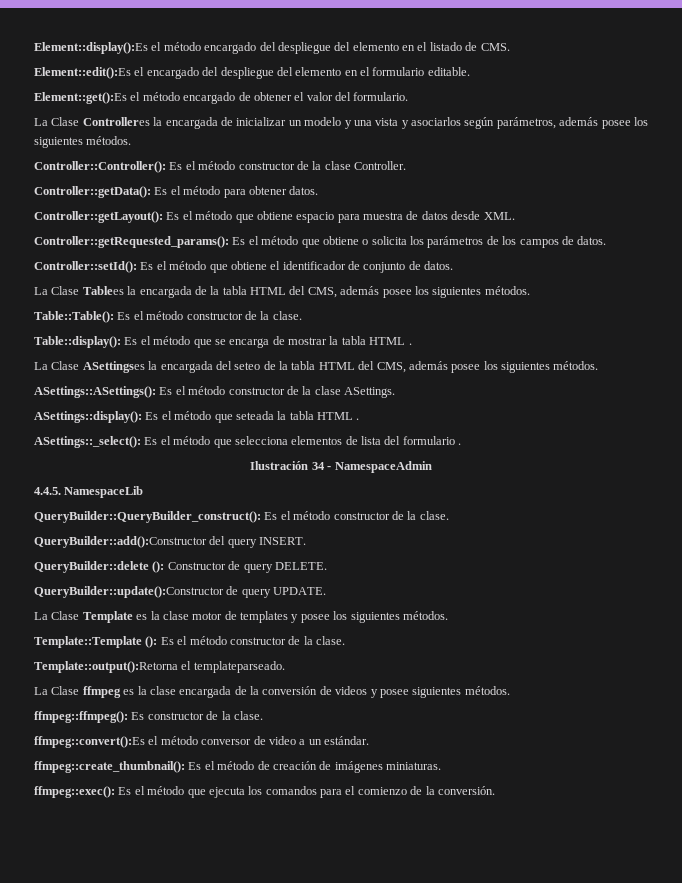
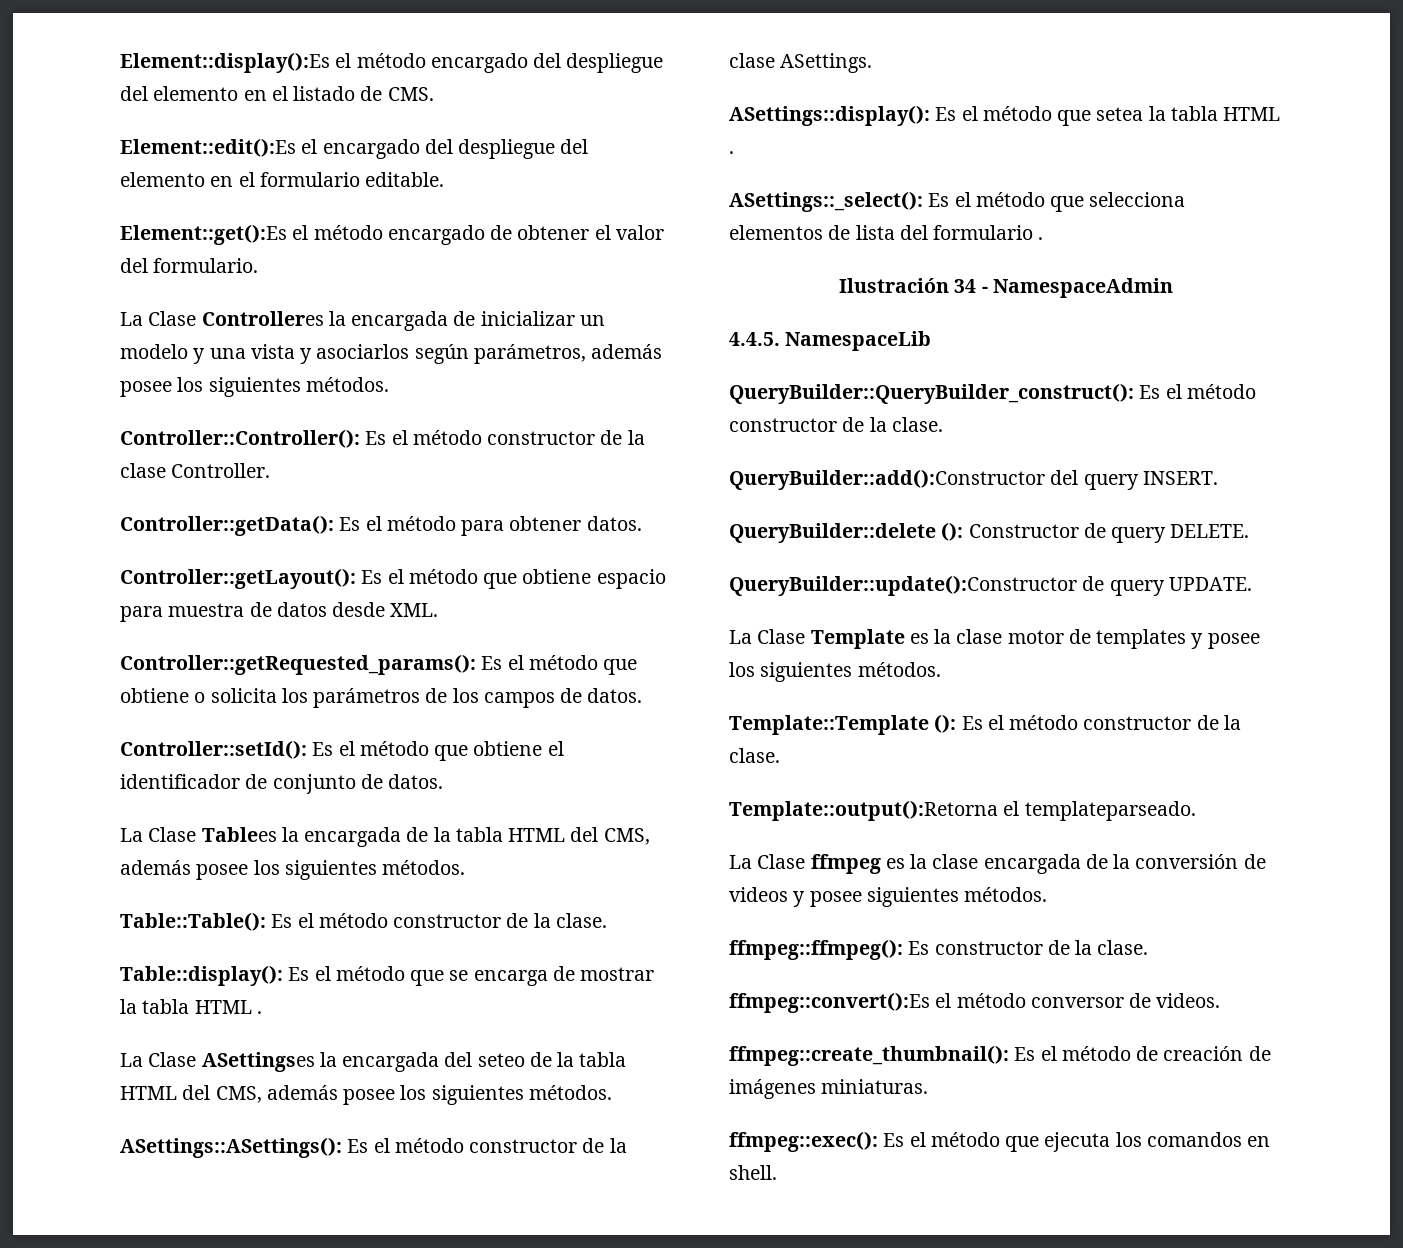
[235,411,274,420] seteada -> [1096,107,1144,121] setea
[268,736,369,745] video a un estándar. -> [1156,993,1221,1008] videos.
[320,786,495,798] para el comienzo de la conversión. -> [1247,1136,1271,1147] [729,1165,777,1180] en shell.

